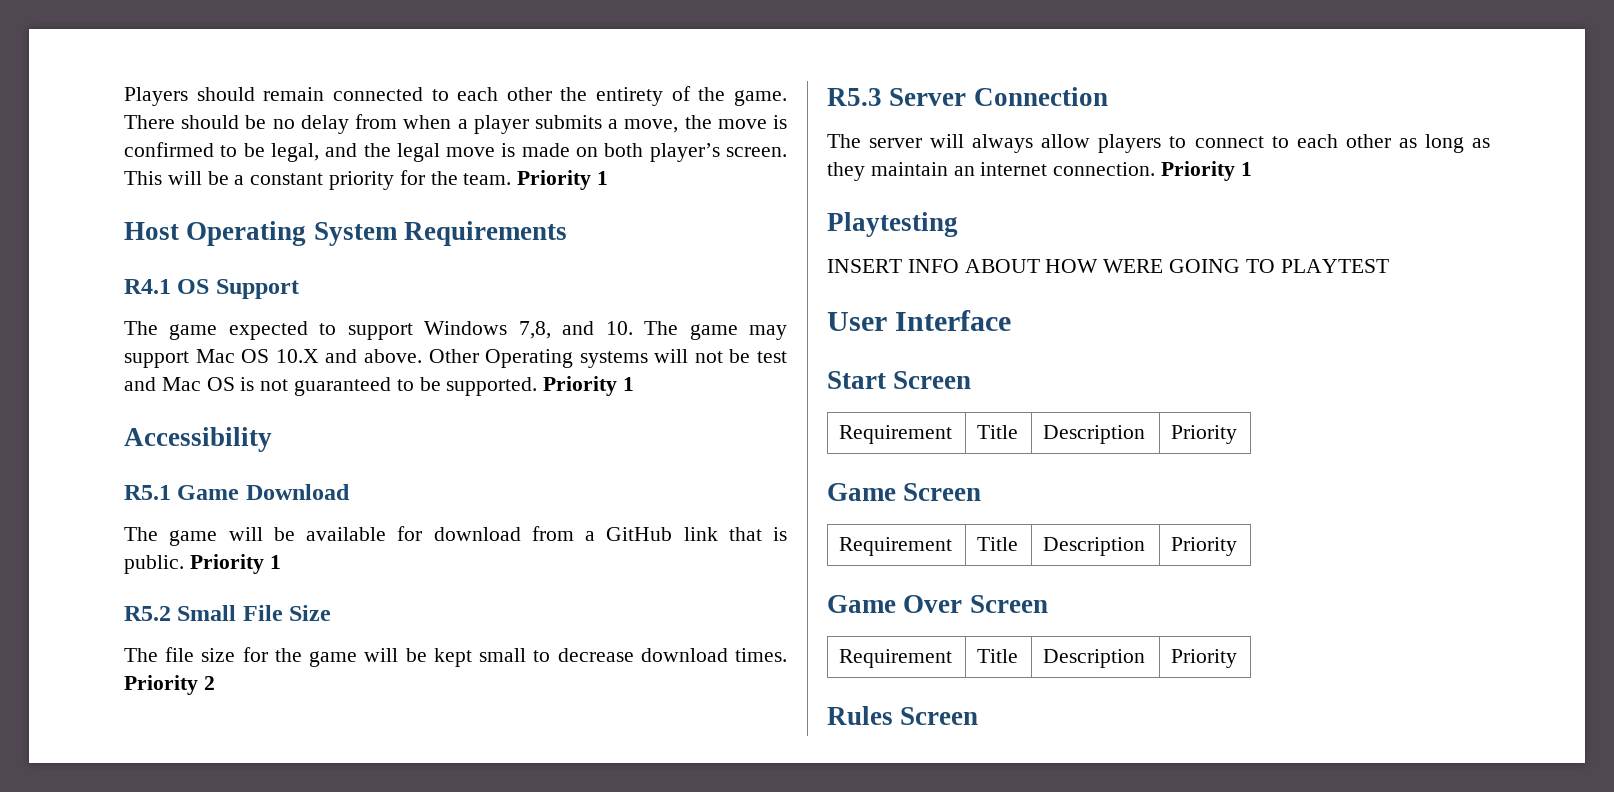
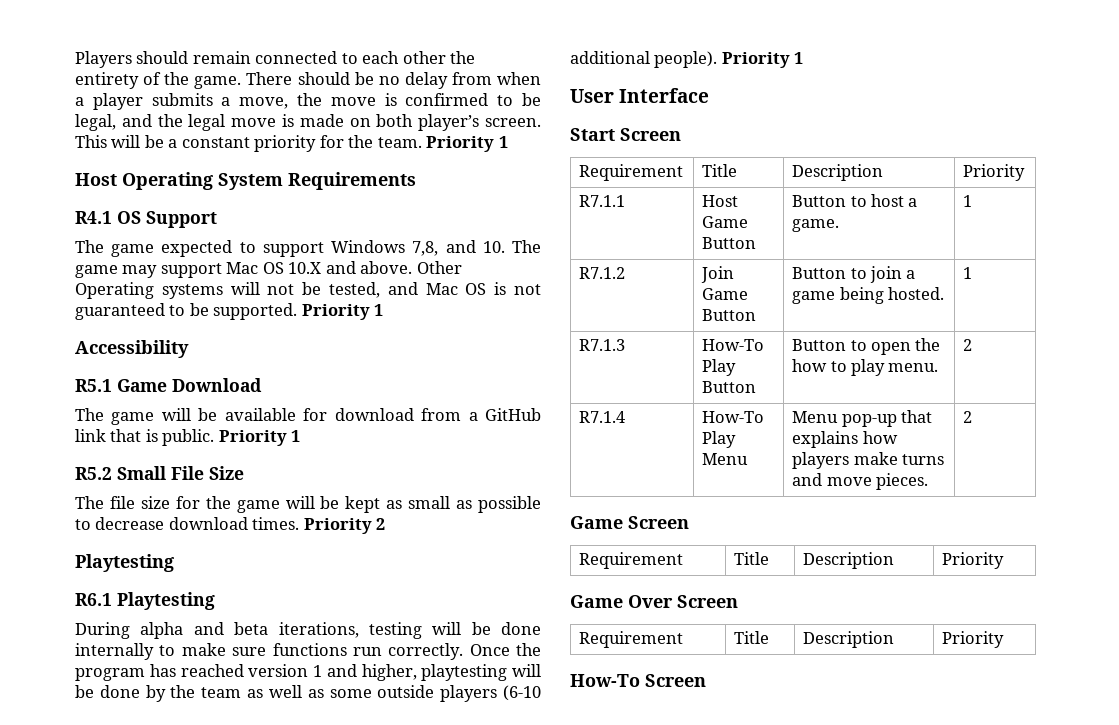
[757,351,788,363] test -> [329,282,381,298] tested,
[479,648,527,662] small -> [386,496,541,513] as small as possible
[827,87,1108,106] [827,134,1490,153] [827,161,1252,181] [827,212,958,237] [827,259,1389,273] R5.3 Server Connection // The server will always allow players to connect to each other as long as they maintain an internet connection. Priority 1 // Playtesting // INSERT INFO ABOUT HOW WERE GOING TO PLAYTEST -> [75,554,174,572] [75,592,215,610] [75,622,541,639] [75,643,541,660] [75,664,541,681] [75,685,541,702] [570,51,804,68] Playtesting // R6.1 Playtesting // During alpha and beta iterations, testing will be done internally to make sure functions run correctly. Once the program has reached version 1 and higher, playtesting will be done by the team as well as some outside players (6-10 additional people). Priority 1
(1238, 434) none -> [579,195,626,207] [702,195,739,207] [702,216,749,228] [702,237,757,249] [792,194,918,207] [792,219,840,232] [963,195,973,207] [579,267,626,279] [701,266,735,283] [702,288,749,300] [702,309,757,321] [792,266,916,283] [792,287,945,304] [963,267,973,279] [579,339,626,351] [702,339,765,351] [702,359,737,376] [702,381,757,393] [792,338,941,355] [792,359,939,376] [963,339,973,351] [579,411,626,423] [702,411,765,423] [702,431,737,448] [702,453,749,465] [792,410,933,427] [792,431,898,448] [792,452,945,469] [792,473,929,490] [963,411,973,423] // R7.1.1 | Host Game Button | Button to host a game. | 1 // R7.1.2 | Join Game Button | Button to join a game being hosted. | 1 // R7.1.3 | How-To Play Button | Button to open the how to play menu. | 2 // R7.1.4 | How-To Play Menu | Menu pop-up that explains how players make turns and move pieces. | 2
[827,706,893,725] Rules -> [570,674,640,687] How-To

